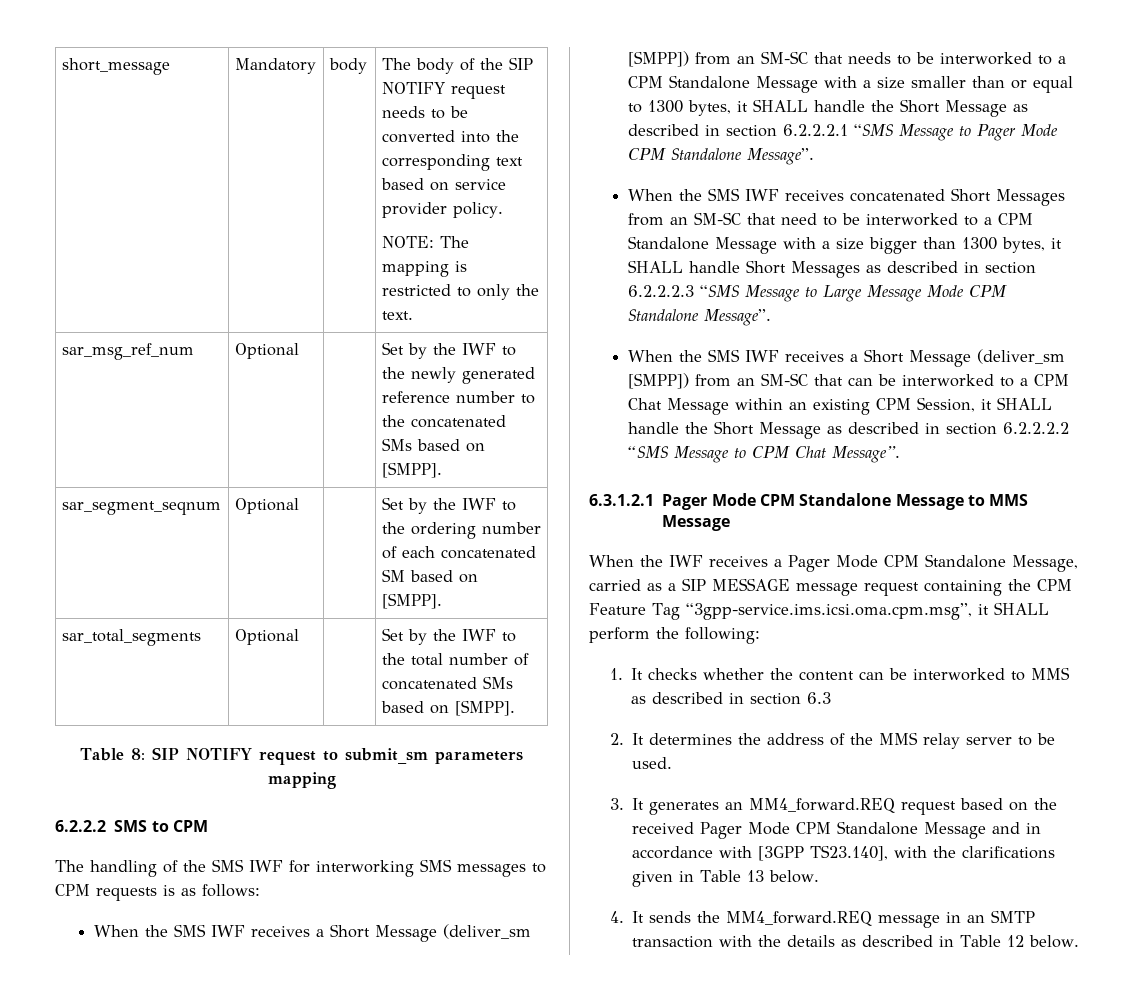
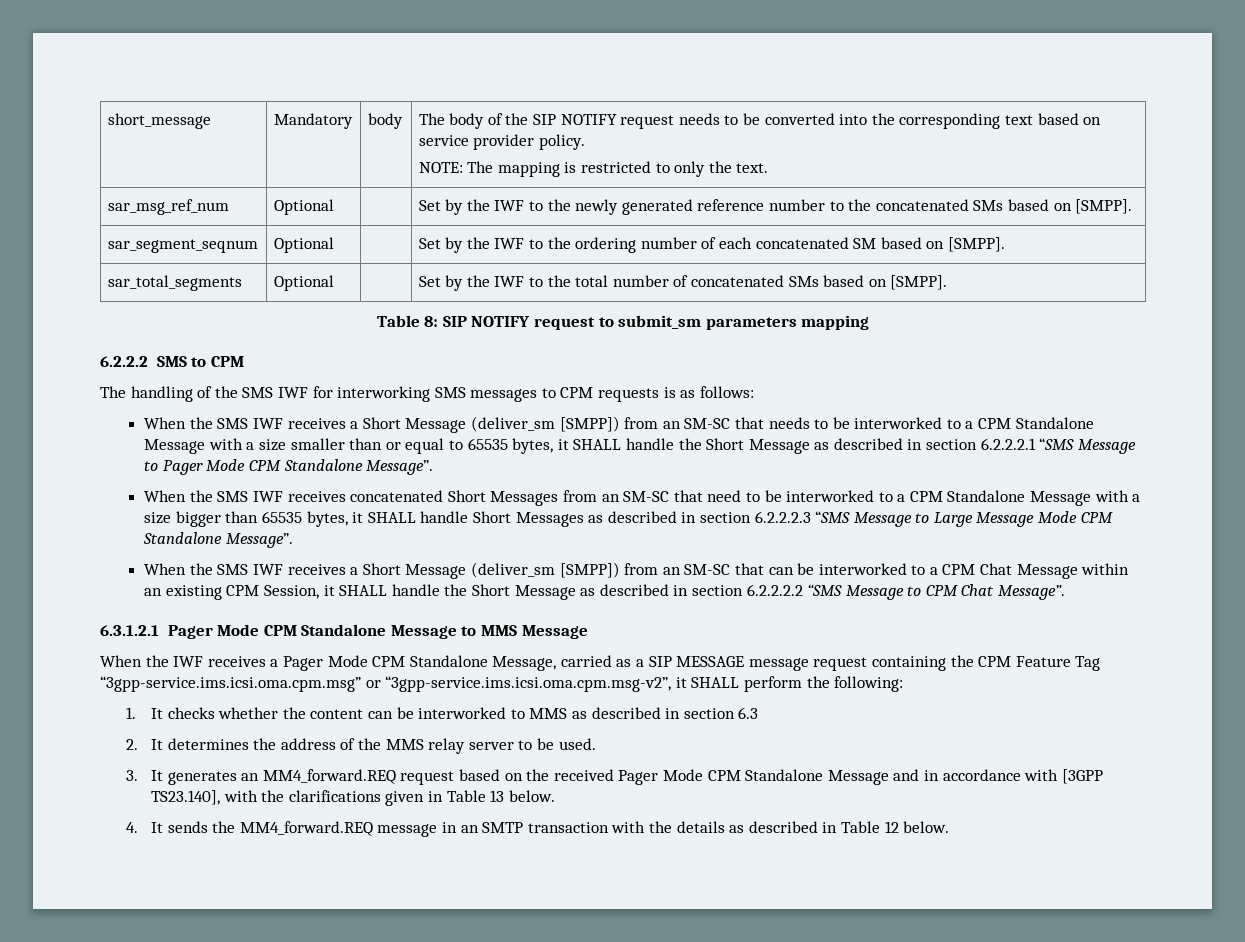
[648,100,684,113] 1300 -> [467,438,508,450] 65535
[962,237,998,250] 1300 -> [262,511,303,523] 65535
[685,603,972,620] “3gpp-service.ims.icsi.oma.cpm.msg”, -> [100,676,672,692] “3gpp-service.ims.icsi.oma.cpm.msg” or “3gpp-service.ims.icsi.oma.cpm.msg-v2”,

